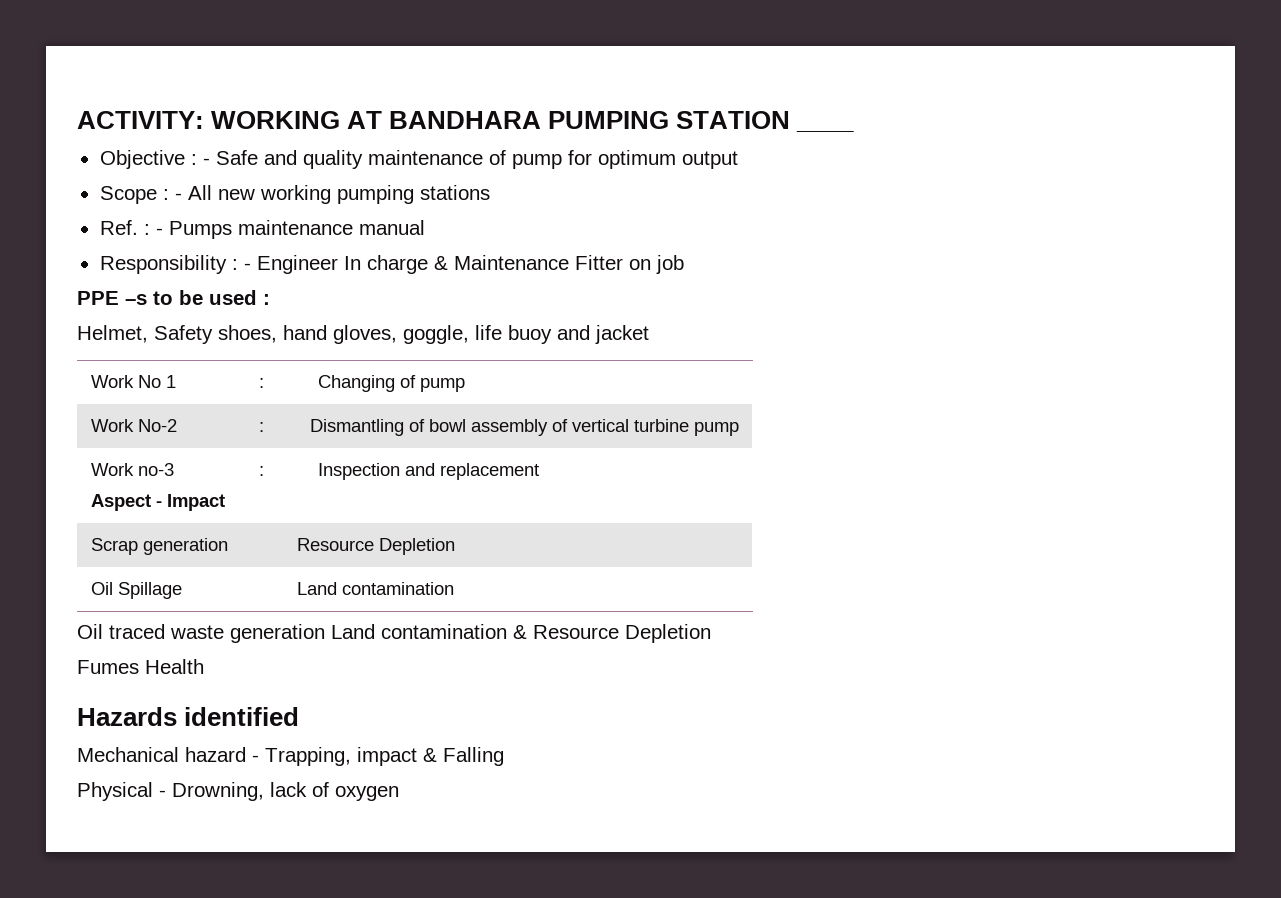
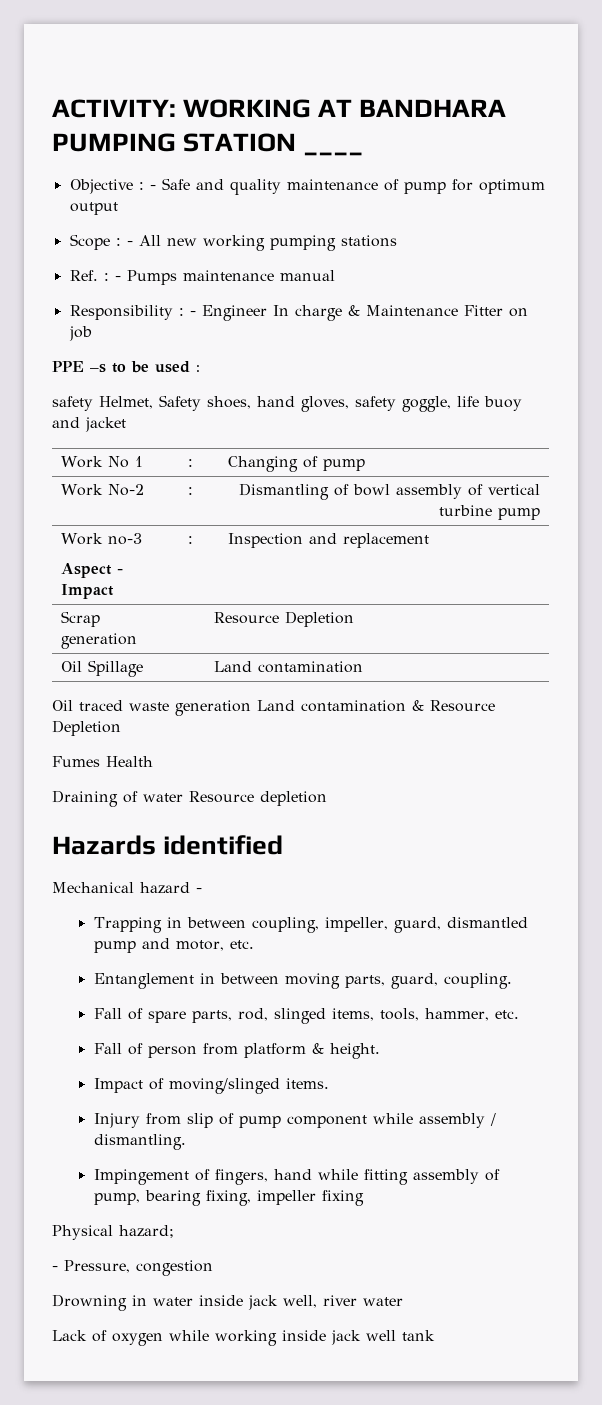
(270, 299) none -> [52,396,93,411] safety
(397, 334) none -> [355,396,396,411] safety
(204, 666) none -> [52,790,327,807] // Draining of water Resource depletion
[265,747,504,766] [77,782,399,801] Trapping, impact & Falling // Physical - Drowning, lack of oxygen -> [93,917,528,933] [93,938,254,953] [93,973,512,989] [93,1008,519,1024] [93,1043,380,1059] [93,1078,329,1094] [93,1113,496,1128] [93,1134,186,1150] [93,1169,500,1185] [93,1190,364,1206] [52,1225,174,1240] [52,1260,213,1276] [52,1294,403,1311] [52,1330,435,1346] // Trapping in between coupling, impeller, guard, dismantled pump and motor, etc. // Entanglement in between moving parts, guard, coupling. // Fall of spare parts, rod, slinged items, tools, hammer, etc. // Fall of person from platform & height. // Impact of moving/slinged items. // Injury from slip of pump component while assembly / dismantling. // Impingement of fingers, hand while fitting assembly of pump, bearing fixing, impeller fixing // Physical hazard; // - Pressure, congestion // Drowning in water inside jack well, river water // Lack of oxygen while working inside jack well tank

